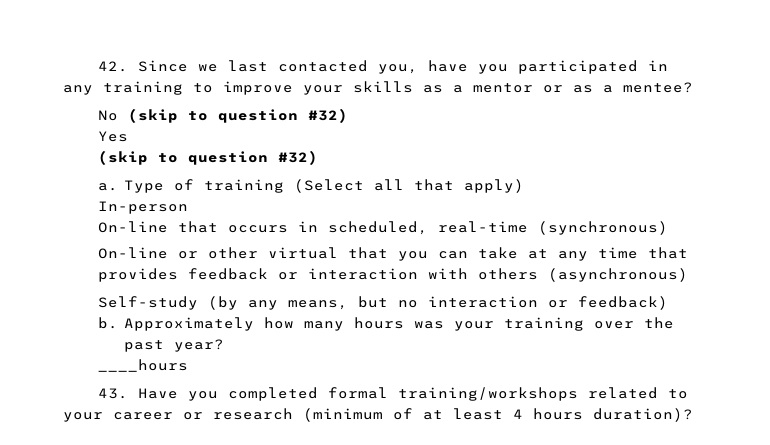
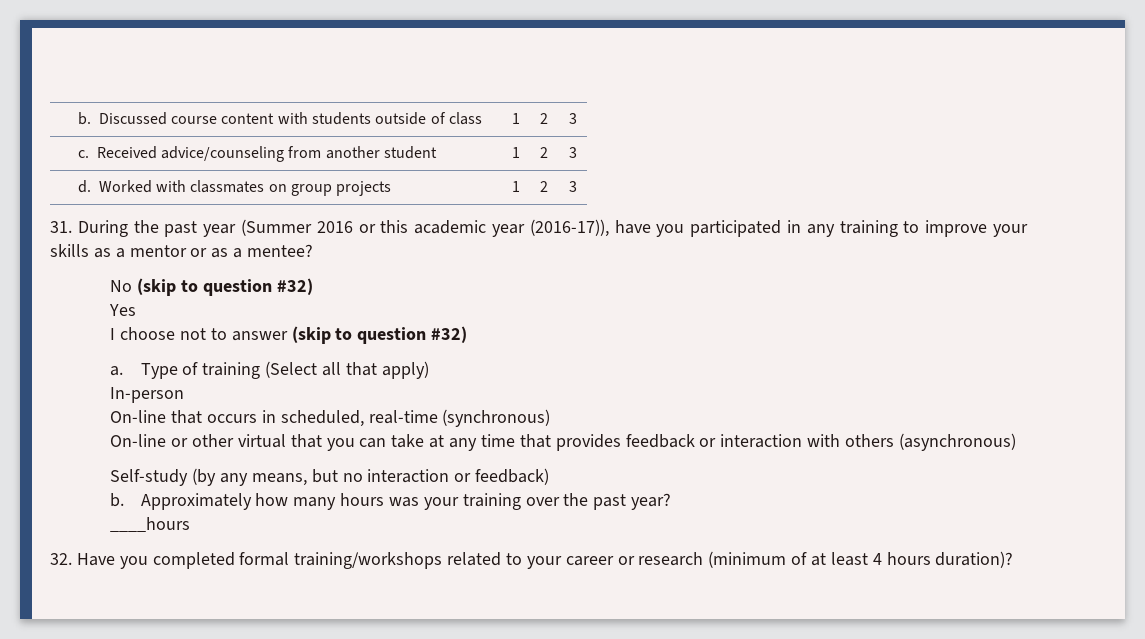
[98,60,419,74] 42. Since we last contacted you, -> [77,112,482,125] [511,113,520,124] [540,113,548,124] [568,113,577,124] [77,146,438,162] [511,147,520,158] [540,147,548,158] [568,147,577,158] [77,180,392,196] [511,181,520,192] [540,181,548,192] [568,181,577,192] [50,219,609,237] b. Discussed course content with students outside of class | 1 | 2 | 3 // c. Received advice/counseling from another student | 1 | 2 | 3 // d. Worked with classmates on group projects | 1 | 2 | 3 // 31. During the past year (Summer 2016 or this academic year (2016-17)),
(128, 136) none -> [110,327,288,341] I choose not to answer
[98,388,129,399] 43. -> [50,553,72,565] 32.

